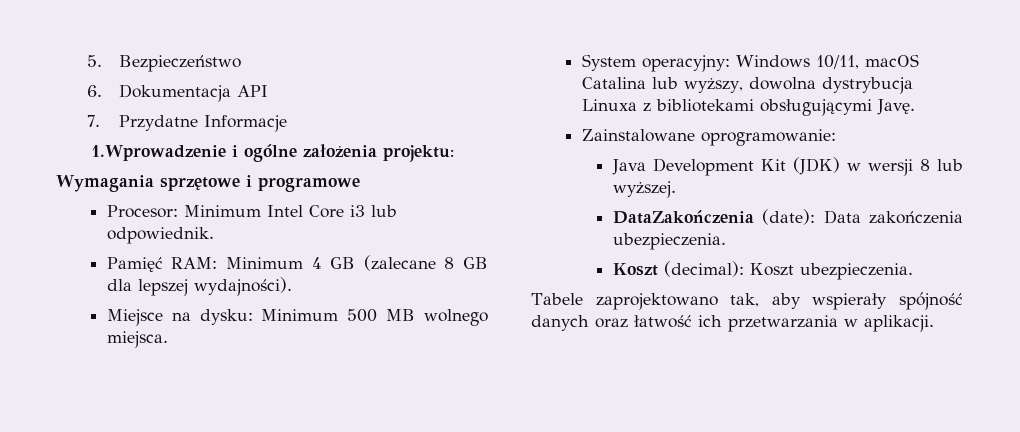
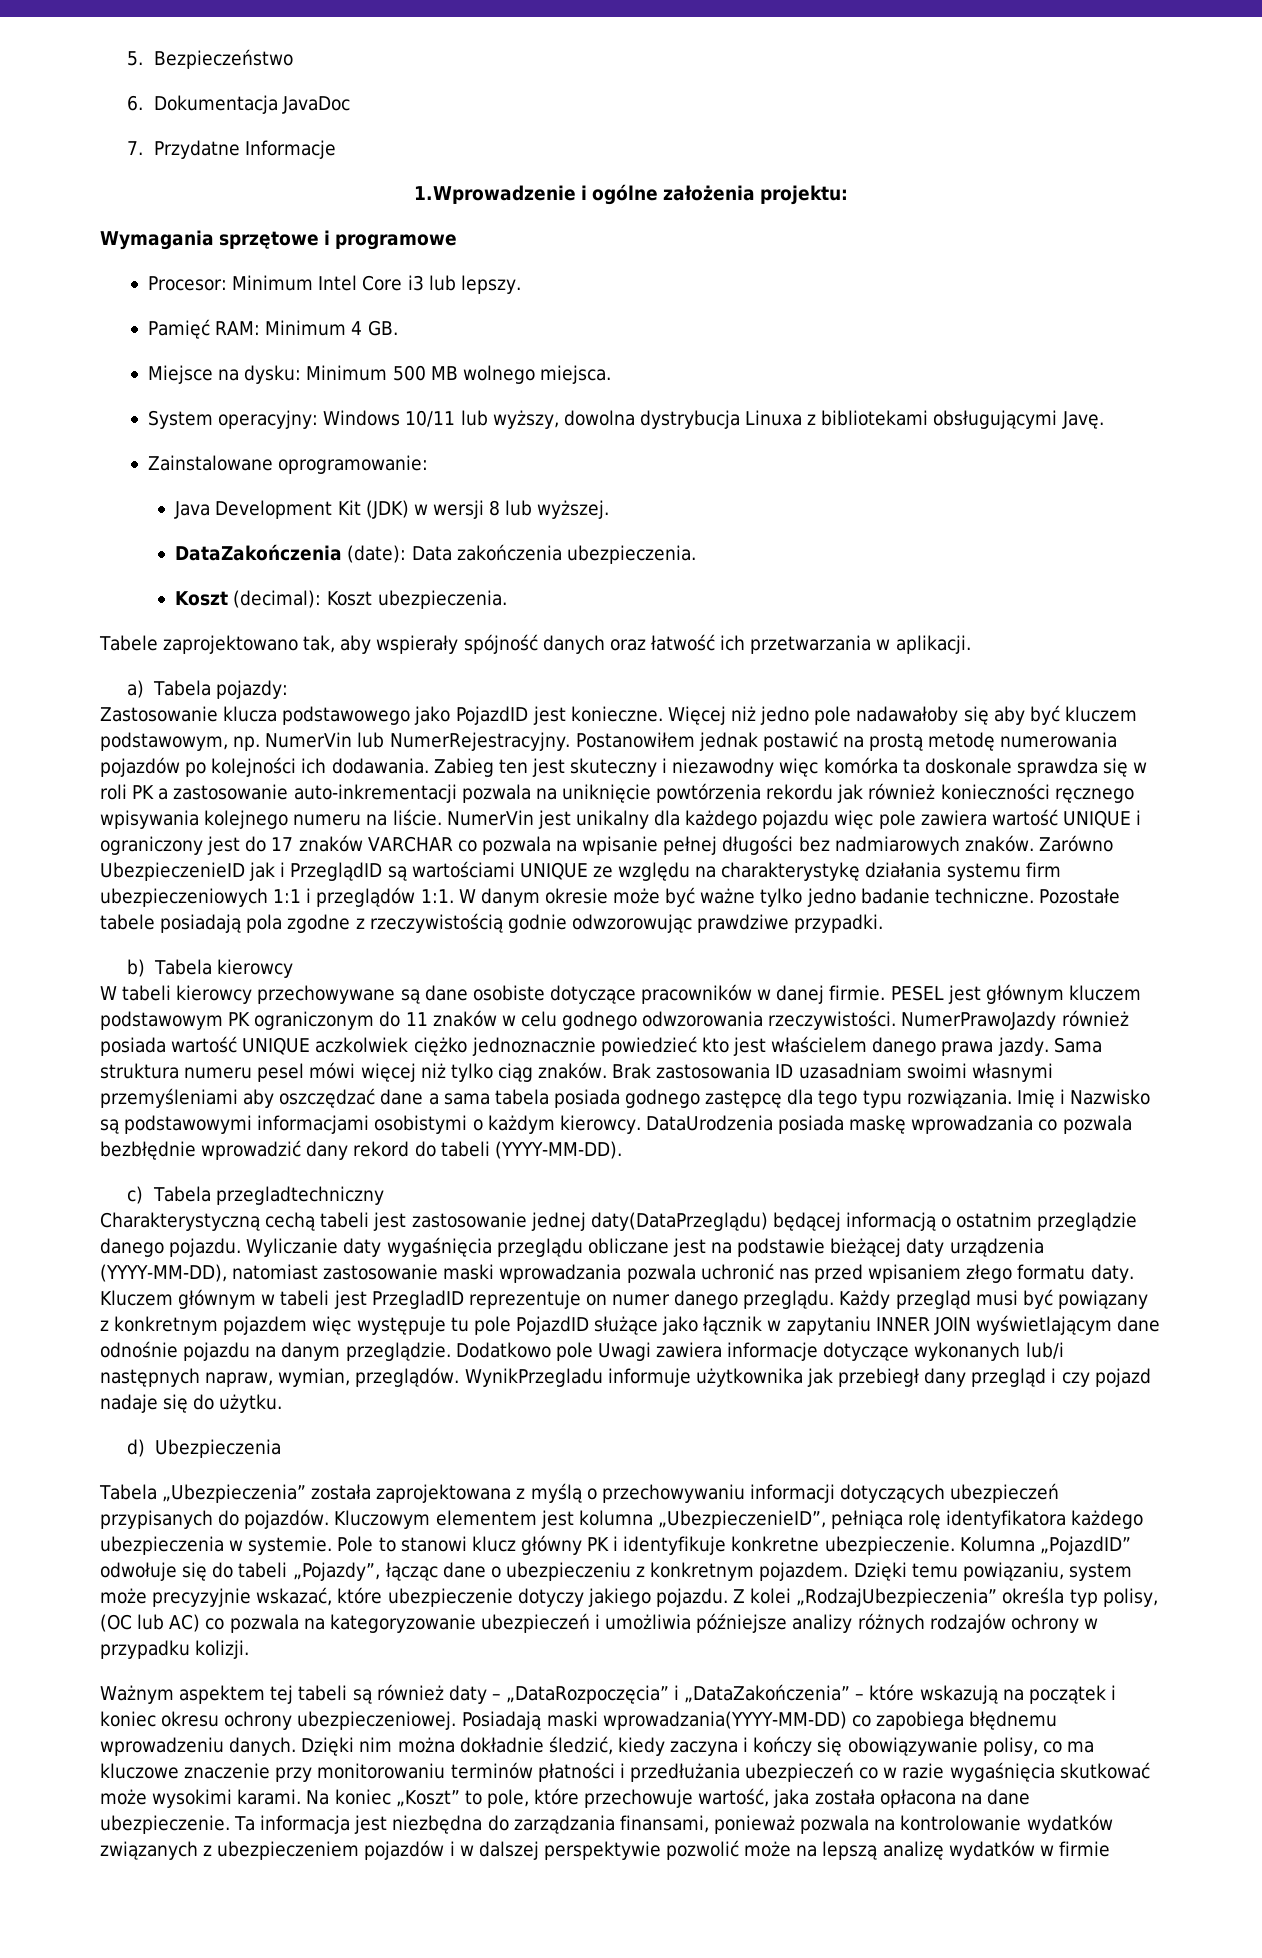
[236,85,268,97] API -> [282,96,351,114] JavaDoc
[106,227,214,244] odpowiednik. -> [460,275,521,294] lepszy.
[330,255,488,271] [106,277,292,296] GB (zalecane 8 GB dla lepszej wydajności). -> [367,320,398,336] GB.
[815,54,919,69] [581,77,646,89] 10/11, macOS Catalina -> [405,410,456,427] 10/11
(934, 323) none -> [127,680,289,699] [100,705,1137,725] [100,731,1118,751] [100,757,1148,777] [100,783,1134,803] [100,809,1142,829] [100,835,1113,855] [100,861,1061,881] [100,887,1120,907] [100,913,884,933] [127,959,293,978] [100,984,1141,1004] [100,1010,1129,1030] [100,1036,1102,1056] [100,1062,1053,1082] [100,1088,1151,1108] [100,1115,1132,1134] [100,1140,622,1160] [127,1186,385,1205] [100,1212,1138,1231] [100,1237,1044,1257] [100,1263,1134,1283] [100,1289,1148,1309] [100,1315,1161,1335] [100,1341,1064,1361] [100,1367,1151,1387] [100,1394,283,1413] [127,1439,281,1458] [99,1483,1060,1503] [100,1509,1144,1529] [100,1535,1131,1555] [100,1562,1132,1581] [100,1587,1158,1607] [100,1613,1098,1633] [100,1640,250,1659] [100,1684,1117,1704] [100,1711,1058,1730] [100,1736,1094,1756] [100,1762,1150,1782] [100,1788,1030,1808] [100,1814,1113,1834] [100,1840,1110,1860] // a) Tabela pojazdy: // Zastosowanie klucza podstawowego jako PojazdID jest konieczne. Więcej niż jedno pole nadawałoby się aby być kluczem podstawowym, np. NumerVin lub NumerRejestracyjny. Postanowiłem jednak postawić na prostą metodę numerowania pojazdów po kolejności ich dodawania. Zabieg ten jest skuteczny i niezawodny więc komórka ta doskonale sprawdza się w roli PK a zastosowanie auto-inkrementacji pozwala na uniknięcie powtórzenia rekordu jak również konieczności ręcznego wpisywania kolejnego numeru na liście. NumerVin jest unikalny dla każdego pojazdu więc pole zawiera wartość UNIQUE i ograniczony jest do 17 znaków VARCHAR co pozwala na wpisanie pełnej długości bez nadmiarowych znaków. Zarówno UbezpieczenieID jak i PrzeglądID są wartościami UNIQUE ze względu na charakterystykę działania systemu firm ubezpieczeniowych 1:1 i przeglądów 1:1. W danym okresie może być ważne tylko jedno badanie techniczne. Pozostałe tabele posiadają pola zgodne z rzeczywistością godnie odwzorowując prawdziwe przypadki. // b) Tabela kierowcy // W tabeli kierowcy przechowywane są dane osobiste dotyczące pracowników w danej firmie. PESEL jest głównym kluczem podstawowym PK ograniczonym do 11 znaków w celu godnego odwzorowania rzeczywistości. NumerPrawoJazdy również posiada wartość UNIQUE aczkolwiek ciężko jednoznacznie powiedzieć kto jest właścielem danego prawa jazdy. Sama struktura numeru pesel mówi więcej niż tylko ciąg znaków. Brak zastosowania ID uzasadniam swoimi własnymi przemyśleniami aby oszczędzać dane a sama tabela posiada godnego zastępcę dla tego typu rozwiązania. Imię i Nazwisko są podstawowymi informacjami osobistymi o każdym kierowcy. DataUrodzenia posiada maskę wprowadzania co pozwala bezbłędnie wprowadzić dany rekord do tabeli (YYYY-MM-DD). // c) Tabela przegladtechniczny // Charakterystyczną cechą tabeli jest zastosowanie jednej daty(DataPrzeglądu) będącej informacją o ostatnim przeglądzie danego pojazdu. Wyliczanie daty wygaśnięcia przeglądu obliczane jest na podstawie bieżącej daty urządzenia (YYYY-MM-DD), natomiast zastosowanie maski wprowadzania pozwala uchronić nas przed wpisaniem złego formatu daty. Kluczem głównym w tabeli jest PrzegladID reprezentuje on numer danego przeglądu. Każdy przegląd musi być powiązany z konkretnym pojazdem więc występuje tu pole PojazdID służące jako łącznik w zapytaniu INNER JOIN wyświetlającym dane odnośnie pojazdu na danym przeglądzie. Dodatkowo pole Uwagi zawiera informacje dotyczące wykonanych lub/i następnych napraw, wymian, przeglądów. WynikPrzegladu informuje użytkownika jak przebiegł dany przegląd i czy pojazd nadaje się do użytku. // d) Ubezpieczenia // Tabela „Ubezpieczenia” została zaprojektowana z myślą o przechowywaniu informacji dotyczących ubezpieczeń przypisanych do pojazdów. Kluczowym elementem jest kolumna „UbezpieczenieID”, pełniąca rolę identyfikatora każdego ubezpieczenia w systemie. Pole to stanowi klucz główny PK i identyfikuje konkretne ubezpieczenie. Kolumna „PojazdID” odwołuje się do tabeli „Pojazdy”, łącząc dane o ubezpieczeniu z konkretnym pojazdem. Dzięki temu powiązaniu, system może precyzyjnie wskazać, które ubezpieczenie dotyczy jakiego pojazdu. Z kolei „RodzajUbezpieczenia” określa typ polisy, (OC lub AC) co pozwala na kategoryzowanie ubezpieczeń i umożliwia późniejsze analizy różnych rodzajów ochrony w przypadku kolizji. // Ważnym aspektem tej tabeli są również daty – „DataRozpoczęcia” i „DataZakończenia” – które wskazują na początek i koniec okresu ochrony ubezpieczeniowej. Posiadają maski wprowadzania(YYYY-MM-DD) co zapobiega błędnemu wprowadzeniu danych. Dzięki nim można dokładnie śledzić, kiedy zaczyna i kończy się obowiązywanie polisy, co ma kluczowe znaczenie przy monitorowaniu terminów płatności i przedłużania ubezpieczeń co w razie wygaśnięcia skutkować może wysokimi karami. Na koniec „Koszt” to pole, które przechowuje wartość, jaka została opłacona na dane ubezpieczenie. Ta informacja jest niezbędna do zarządzania finansami, ponieważ pozwala na kontrolowanie wydatków związanych z ubezpieczeniem pojazdów i w dalszej perspektywie pozwolić może na lepszą analizę wydatków w firmie

